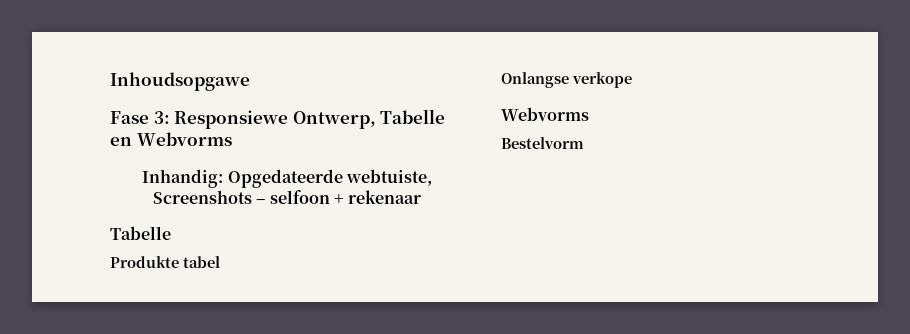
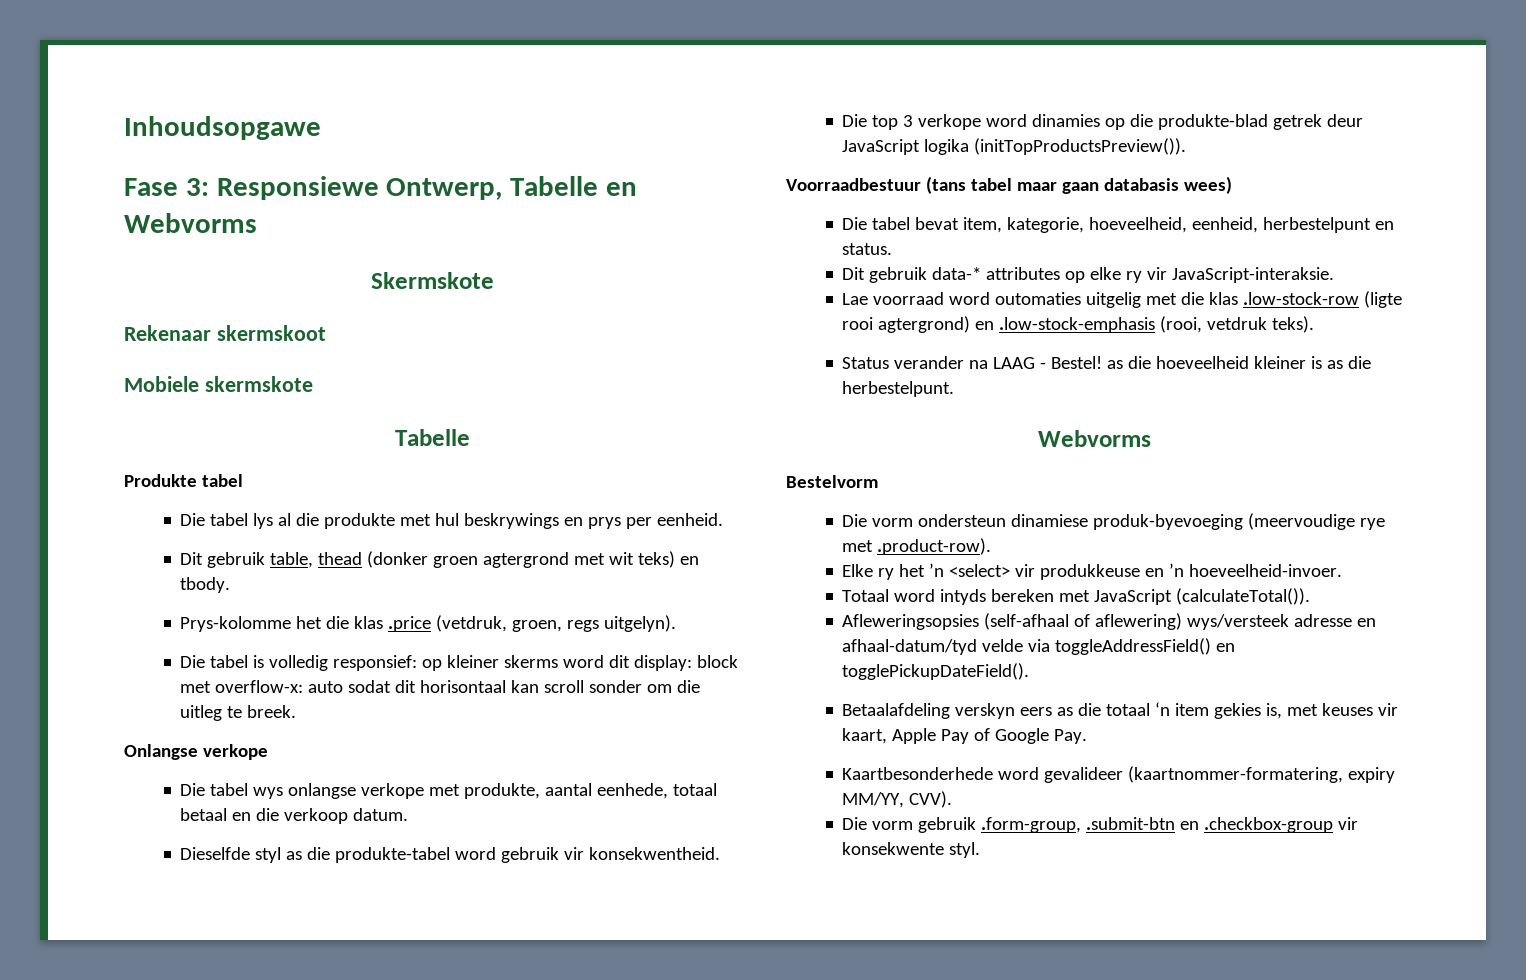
[142,169,432,188] [152,190,422,204] [110,226,171,240] [110,256,220,268] [501,72,632,88] [501,107,589,121] [501,137,584,149] Inhandig: Opgedateerde webtuiste, Screenshots – selfoon + rekenaar // Tabelle // Produkte tabel // Onlangse verkope // Webvorms // Bestelvorm -> [371,272,494,289] [124,325,326,341] [124,376,313,392] [395,429,470,446] [124,474,243,487] [180,513,724,529] [180,551,700,568] [180,577,231,593] [180,615,677,632] [180,655,739,671] [180,680,701,693] [180,705,297,721] [124,744,268,760] [180,783,718,799] [180,808,409,824] [180,847,721,863] [842,114,1364,130] [842,138,1187,155] [786,176,1232,194] [842,217,1395,233] [842,243,893,255] [842,267,1335,283] [842,291,1403,308] [842,316,1315,333] [842,356,1372,369] [842,381,955,397] [1038,430,1151,447] [786,475,878,488] [842,513,1386,530] [842,538,992,555] [842,563,1343,580] [842,588,1311,605] [842,613,1377,630] [842,638,1236,655] [842,663,1030,680] [842,702,1399,719] [842,728,1088,744] [842,766,1396,783] [842,791,953,808] [842,817,1359,833] [842,842,981,858] Skermskote // Rekenaar skermskoot // Mobiele skermskote // Tabelle // Produkte tabel // Die tabel lys al die produkte met hul beskrywings en prys per eenheid. // Dit gebruik table, thead (donker groen agtergrond met wit teks) en tbody. // Prys-kolomme het die klas .price (vetdruk, groen, regs uitgelyn). // Die tabel is volledig responsief: op kleiner skerms word dit display: block met overflow-x: auto sodat dit horisontaal kan scroll sonder om die uitleg te breek. // Onlangse verkope // Die tabel wys onlangse verkope met produkte, aantal eenhede, totaal betaal en die verkoop datum. // Dieselfde styl as die produkte-tabel word gebruik vir konsekwentheid. // Die top 3 verkope word dinamies op die produkte-blad getrek deur JavaScript logika (initTopProductsPreview()). // Voorraadbestuur (tans tabel maar gaan databasis wees) // Die tabel bevat item, kategorie, hoeveelheid, eenheid, herbestelpunt en status. // Dit gebruik data-* attributes op elke ry vir JavaScript-interaksie. // Lae voorraad word outomaties uitgelig met die klas .low-stock-row (ligte rooi agtergrond) en .low-stock-emphasis (rooi, vetdruk teks). // Status verander na LAAG - Bestel! as die hoeveelheid kleiner is as die herbestelpunt. // Webvorms // Bestelvorm // Die vorm ondersteun dinamiese produk-byevoeging (meervoudige rye met .product-row). // Elke ry het ’n <select> vir produkkeuse en ’n hoeveelheid-invoer. // Totaal word intyds bereken met JavaScript (calculateTotal()). // Afleweringsopsies (self-afhaal of aflewering) wys/versteek adresse en afhaal-datum/tyd velde via toggleAddressField() en togglePickupDateField(). // Betaalafdeling verskyn eers as die totaal ‘n item gekies is, met keuses vir kaart, Apple Pay of Google Pay. // Kaartbesonderhede word gevalideer (kaartnommer-formatering, expiry MM/YY, CVV). // Die vorm gebruik .form-group, .submit-btn en .checkbox-group vir konsekwente styl.

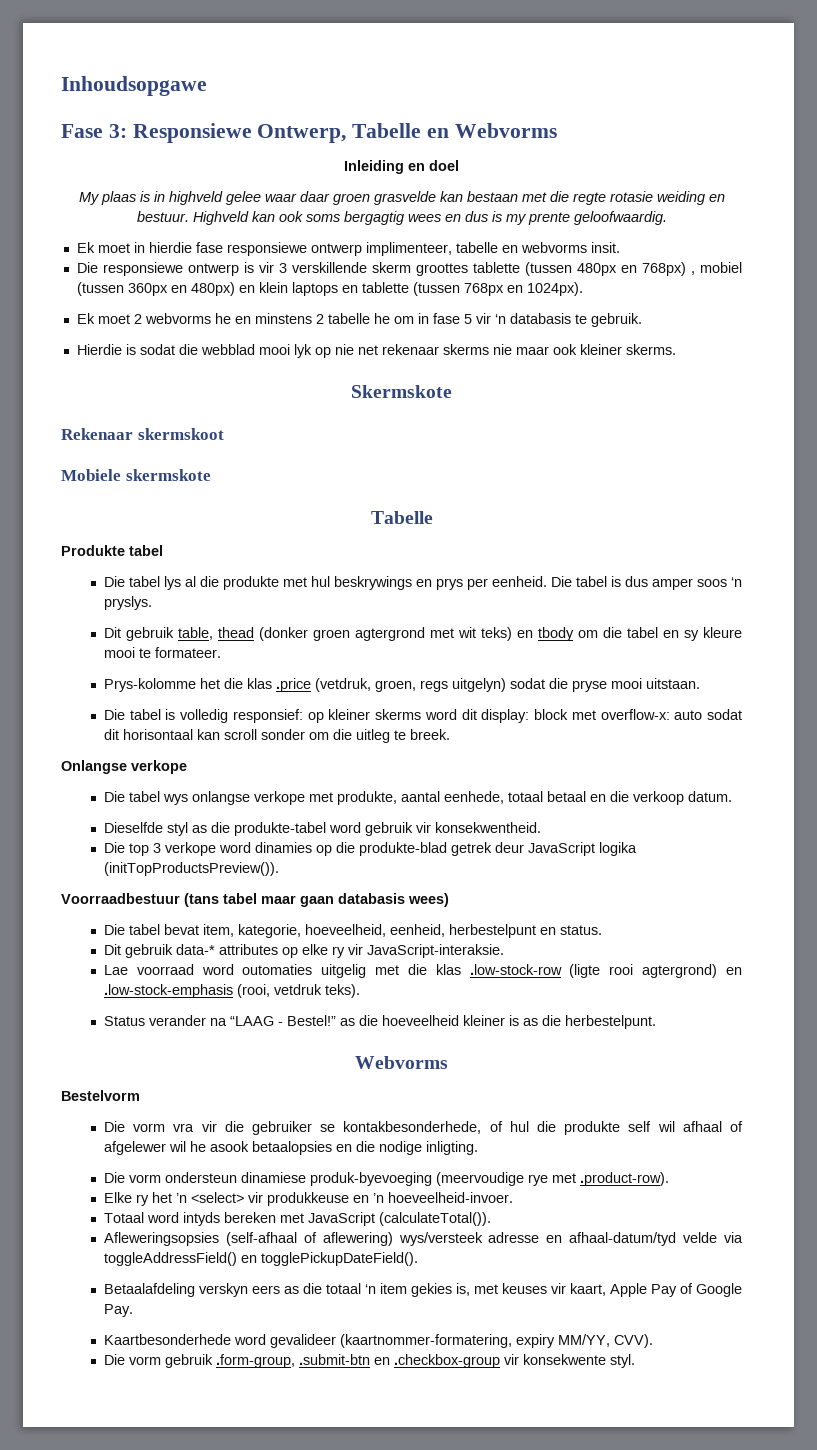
(257, 223) none -> [344,160,459,174] [78,191,725,205] [136,211,667,225] [76,242,620,256] [76,262,742,276] [76,282,583,296] [76,313,642,327] [76,344,676,358] // Inleiding en doel // My plaas is in highveld gelee waar daar groen grasvelde kan bestaan met die regte rotasie weiding en bestuur. Highveld kan ook soms bergagtig wees en dus is my prente geloofwaardig. // Ek moet in hierdie fase responsiewe ontwerp implimenteer, tabelle en webvorms insit. // Die responsiewe ontwerp is vir 3 verskillende skerm groottes tablette (tussen 480px en 768px) , mobiel (tussen 360px en 480px) en klein laptops en tablette (tussen 768px en 1024px). // Ek moet 2 webvorms he en minstens 2 tabelle he om in fase 5 vir ‘n databasis te gebruik. // Hierdie is sodat die webblad mooi lyk op nie net rekenaar skerms nie maar ook kleiner skerms.
(724, 519) none -> [550,576,742,590] [103,596,152,610] Die tabel is dus amper soos ‘n pryslys.
[180,577,231,593] tbody. -> [537,627,743,641] [103,647,221,658] tbody om die tabel en sy kleure mooi te formateer.
[604,615,677,632] uitgelyn). -> [451,678,700,692] uitgelyn) sodat die pryse mooi uitstaan.
[993,356,1103,369] LAAG - Bestel! -> [229,1015,336,1026] “LAAG - Bestel!”
(878, 481) none -> [103,1121,744,1135] [103,1141,478,1155] // Die vorm vra vir die gebruiker se kontakbesonderhede, of hul die produkte self wil afhaal of afgelewer wil he asook betaalopsies en die nodige inligting.

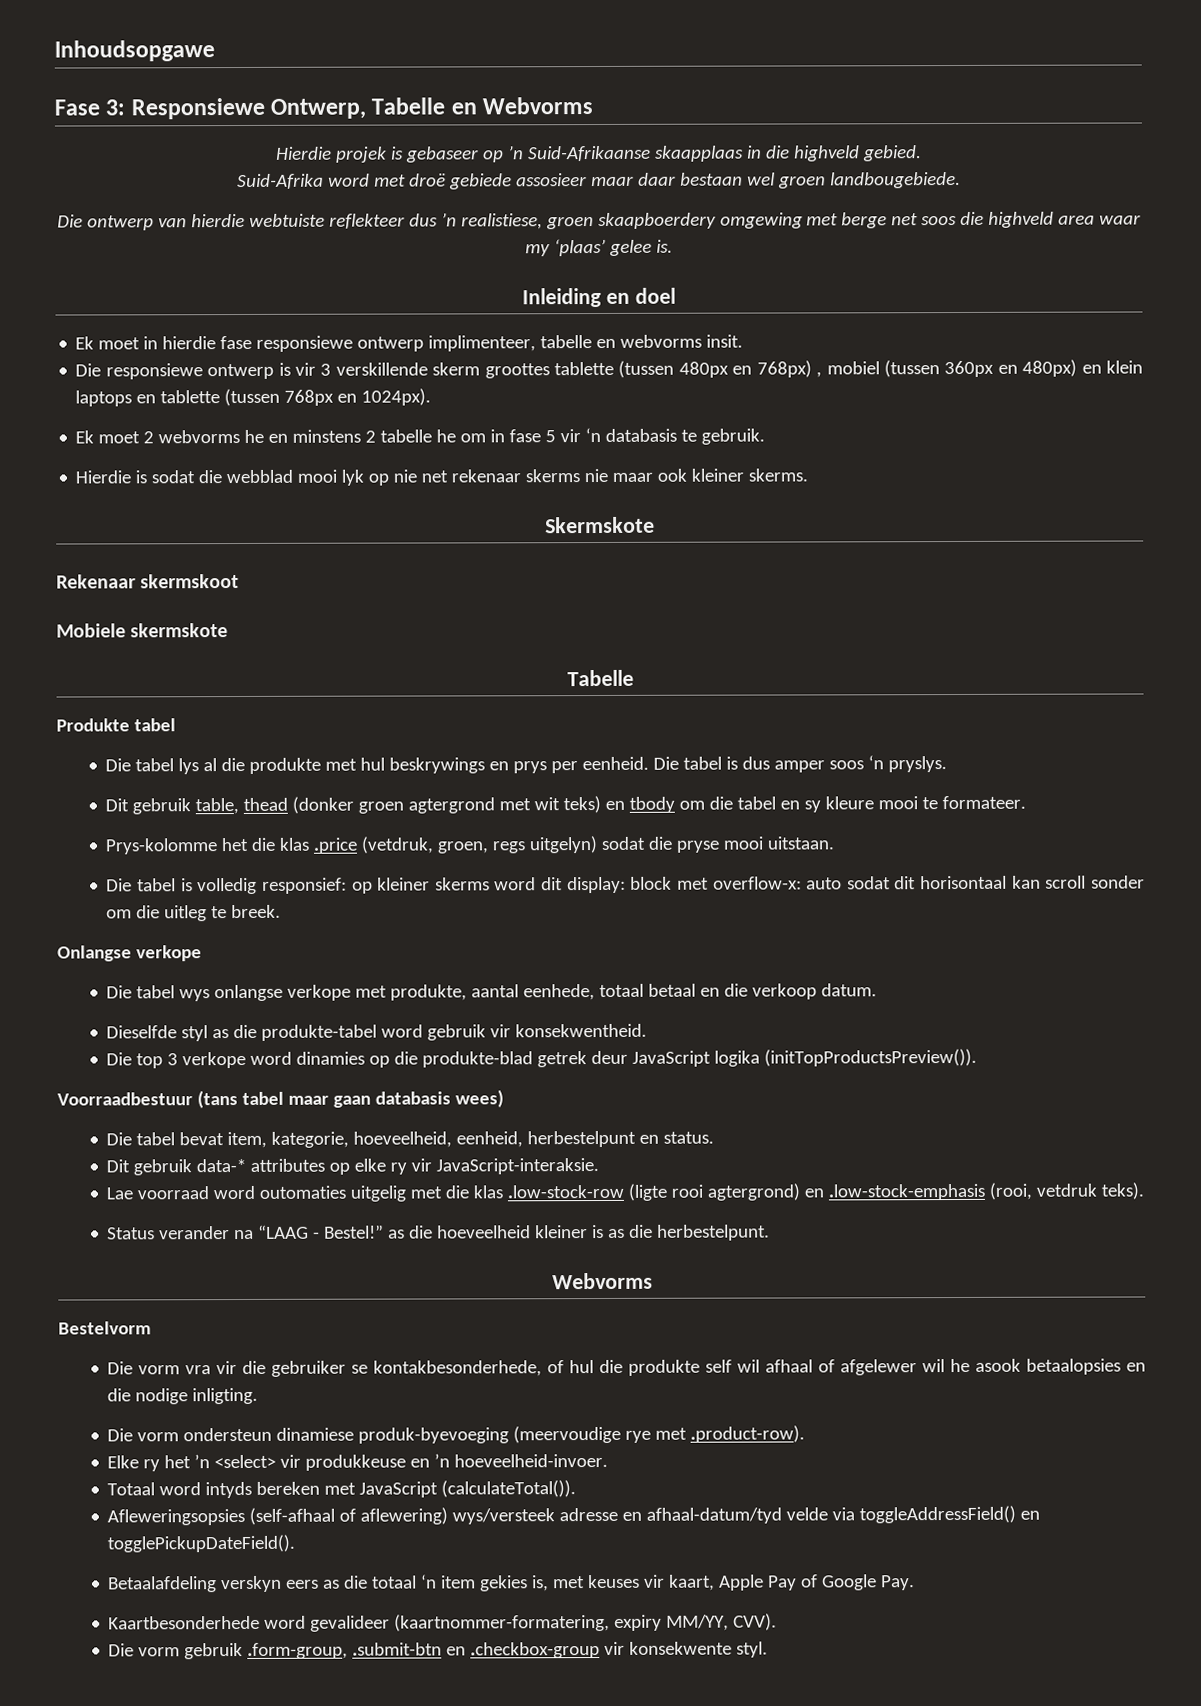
[344,160,459,174] [78,191,725,205] [136,211,667,225] Inleiding en doel // My plaas is in highveld gelee waar daar groen grasvelde kan bestaan met die regte rotasie weiding en bestuur. Highveld kan ook soms bergagtig wees en dus is my prente geloofwaardig. -> [276,145,922,163] [237,171,961,190] [56,211,1142,231] [525,238,673,257] [522,287,676,308] Hierdie projek is gebaseer op ’n Suid-Afrikaanse skaapplaas in die highveld gebied. // Suid-Afrika word met droë gebiede assosieer maar daar bestaan wel groen landbougebiede. // Die ontwerp van hierdie webtuiste reflekteer dus ’n realistiese, groen skaapboerdery omgewing met berge net soos die highveld area waar my ‘plaas’ gelee is. // Inleiding en doel

